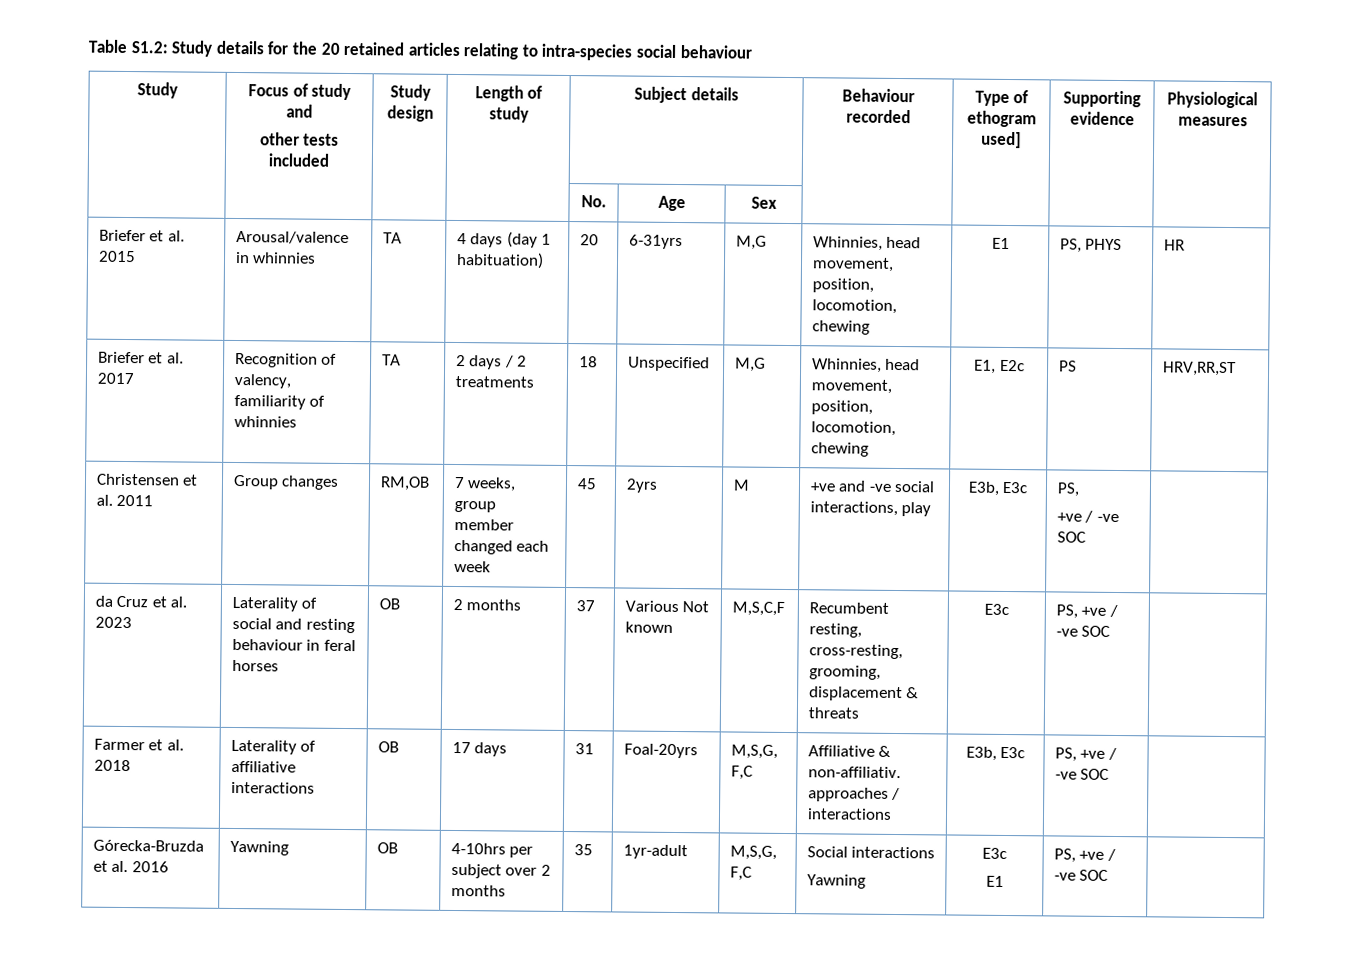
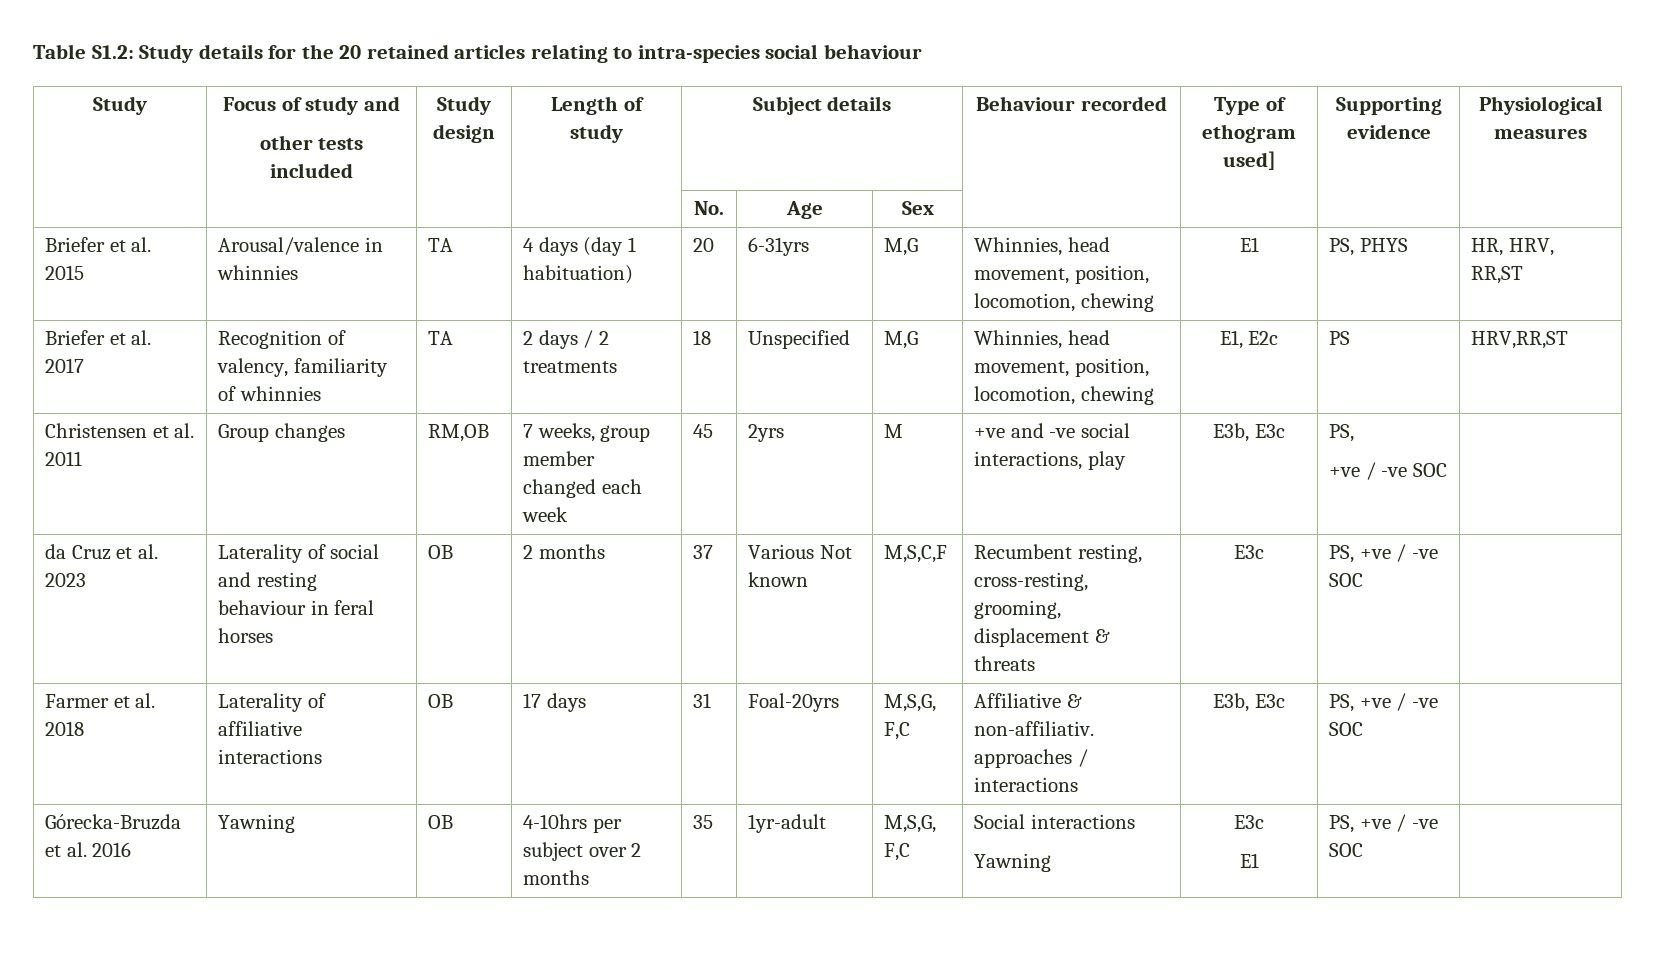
[1163,239,1185,251] HR -> [1471,238,1554,256] [1471,266,1524,284] HR, HRV, RR,ST

